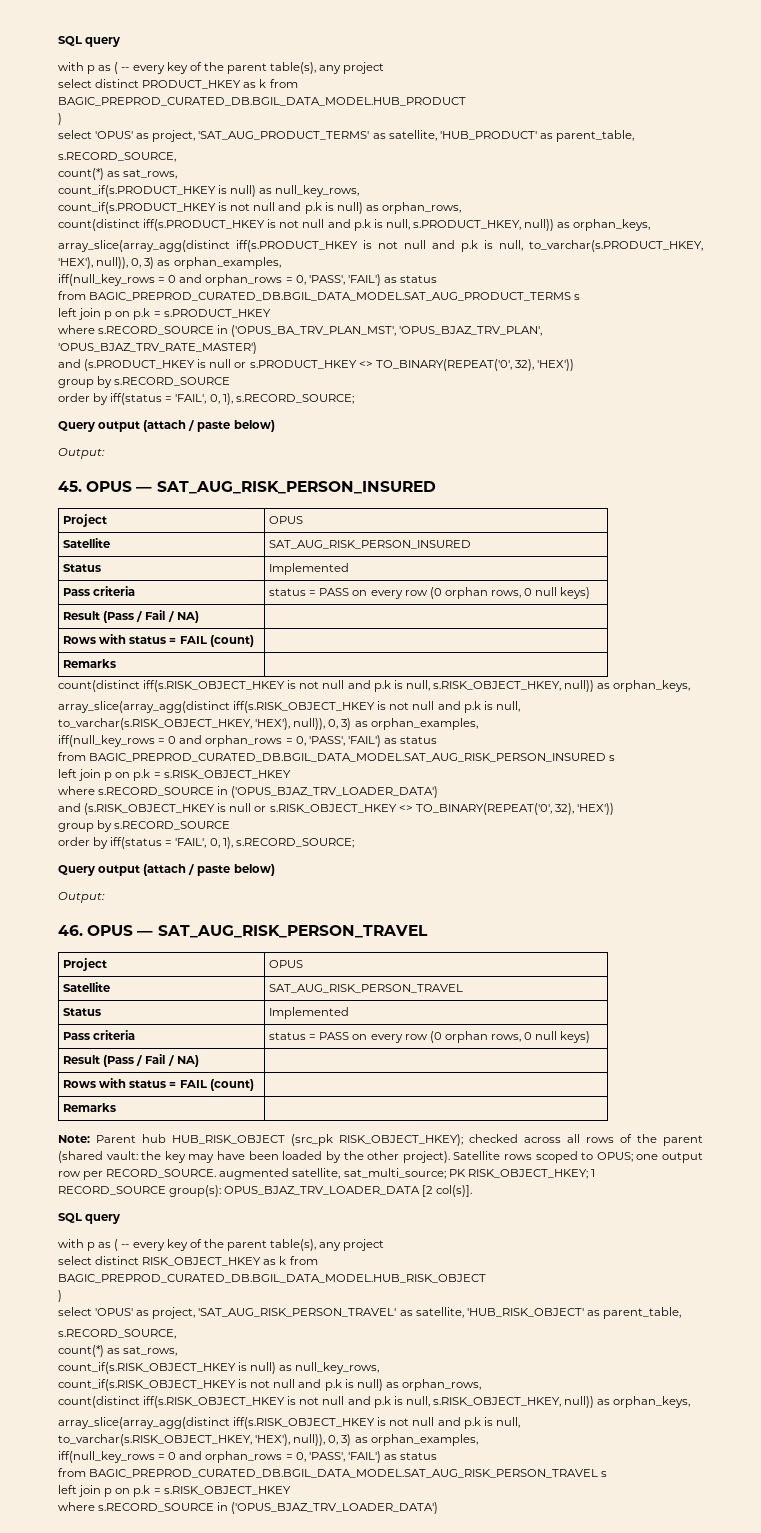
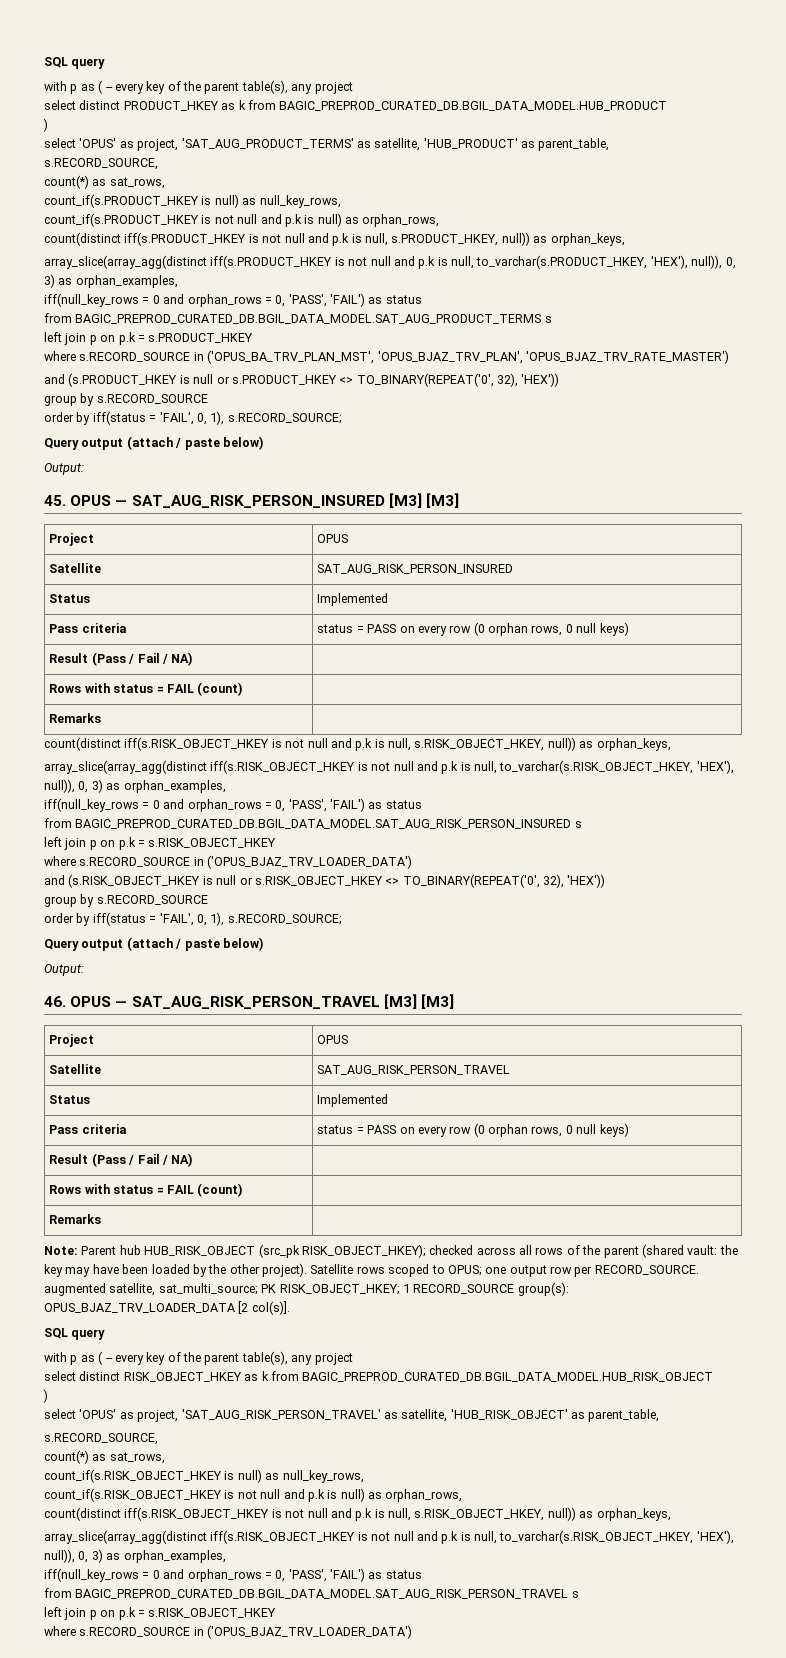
(436, 487) none -> [388,493,459,508] [M3] [M3]
(428, 931) none -> [383,994,454,1009] [M3] [M3]

